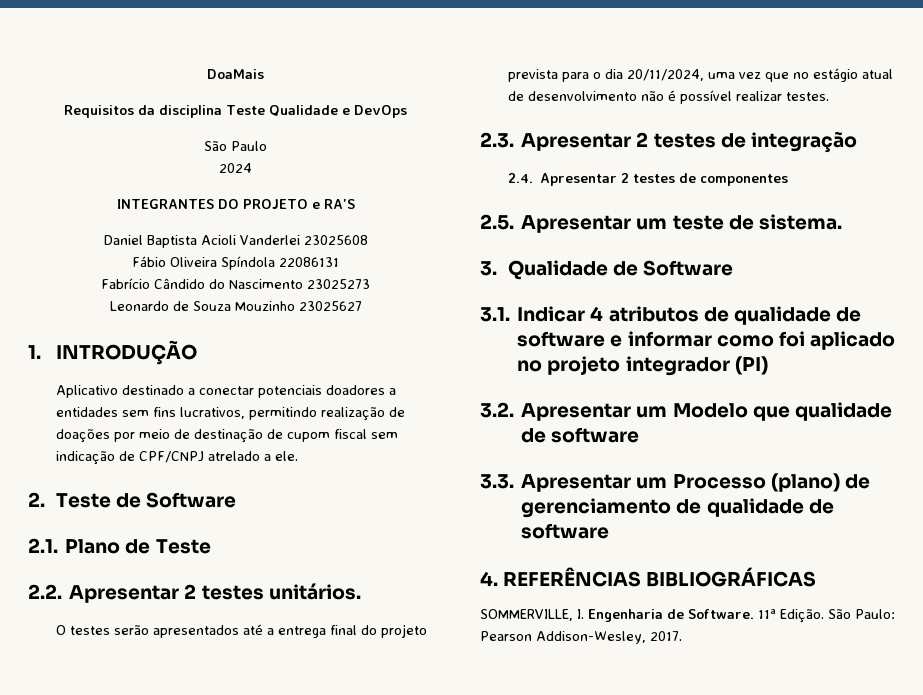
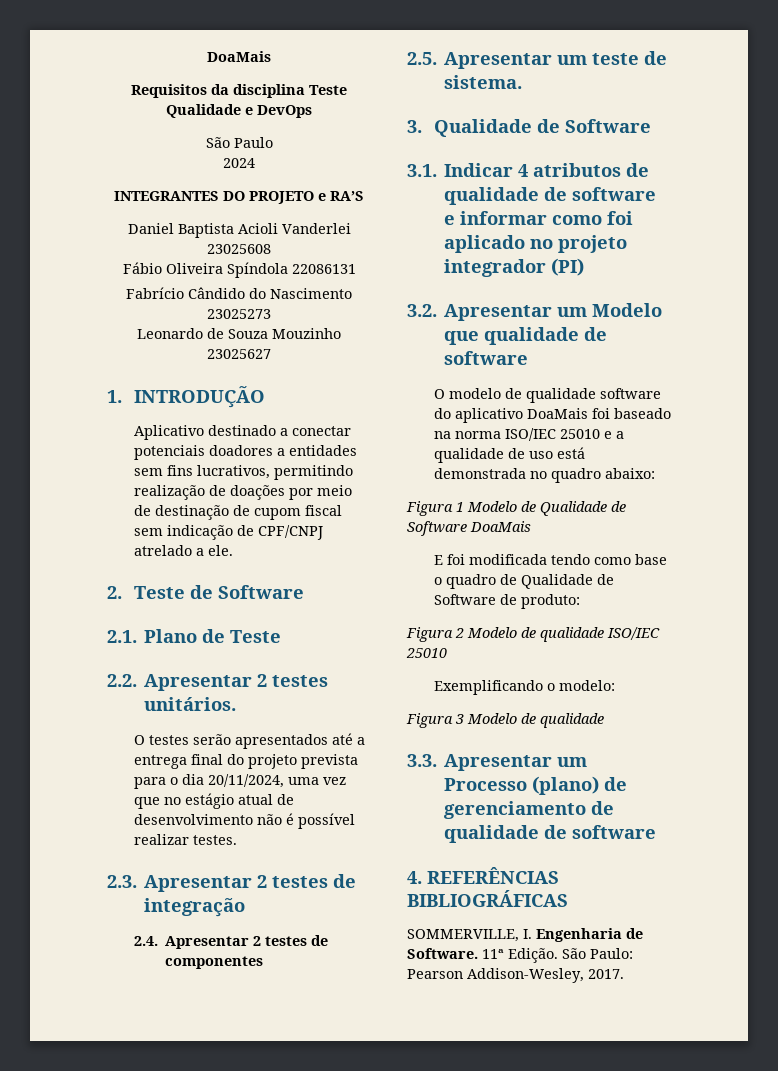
(640, 435) none -> [433,388,661,403] [433,408,671,423] [433,428,624,441] [433,447,585,463] [433,468,655,483] [406,501,626,516] [407,521,531,536] [433,554,667,565] [433,574,614,589] [433,594,580,609] [406,627,660,642] [406,648,447,658] [433,680,615,695] [406,713,604,728] // O modelo de qualidade software do aplicativo DoaMais foi baseado na norma ISO/IEC 25010 e a qualidade de uso está demonstrada no quadro abaixo: // Figura 1 Modelo de Qualidade de Software DoaMais // E foi modificada tendo como base o quadro de Qualidade de Software de produto: // Figura 2 Modelo de qualidade ISO/IEC 25010 // Exemplificando o modelo: // Figura 3 Modelo de qualidade

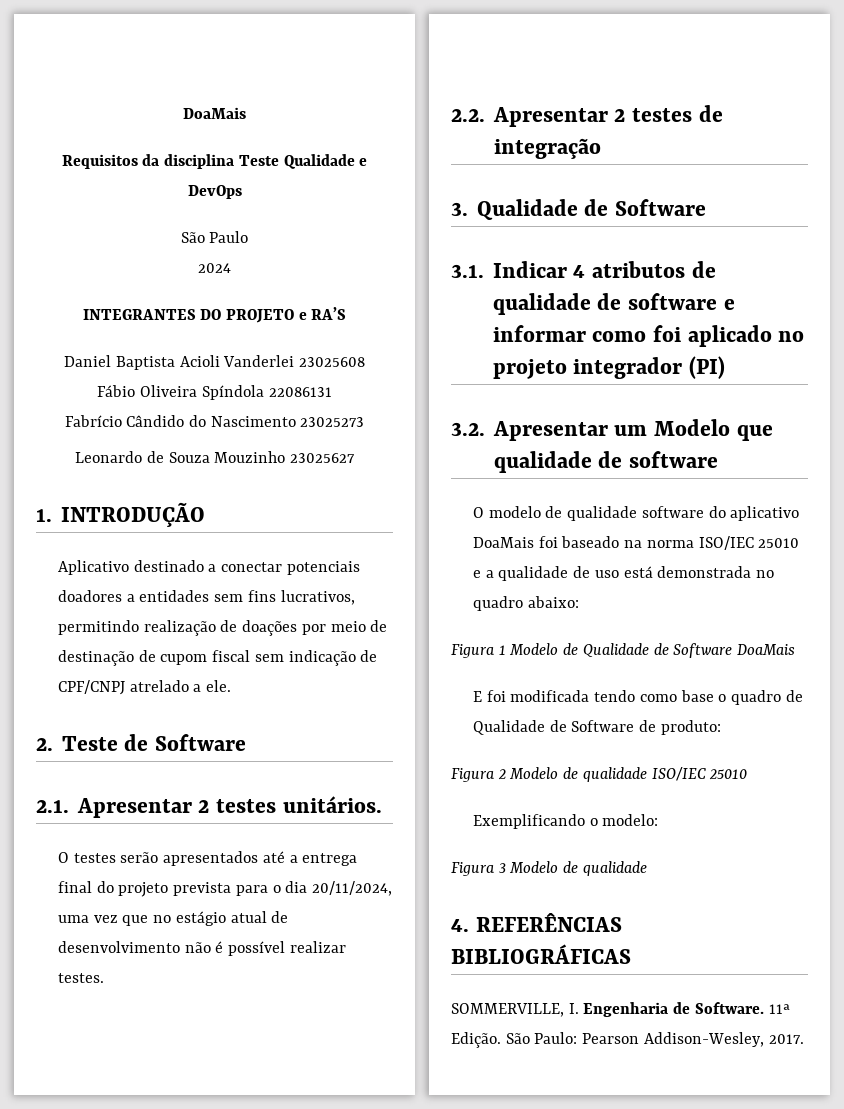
[144,629,282,643] [107,674,137,687] Plano de Teste // 2.2. -> (69, 806) none
[107,875,137,888] 2.3. -> [451,109,485,122] 2.2.
[133,935,329,949] [165,956,264,969] [407,51,668,69] [444,75,523,89] // 2.4. Apresentar 2 testes de componentes // 2.5. Apresentar um teste de sistema. -> (601, 148) none
[407,754,588,771] [444,776,628,795] [444,801,615,819] [444,825,657,843] // 3.3. Apresentar um Processo (plano) de gerenciamento de qualidade de software -> (647, 868) none

